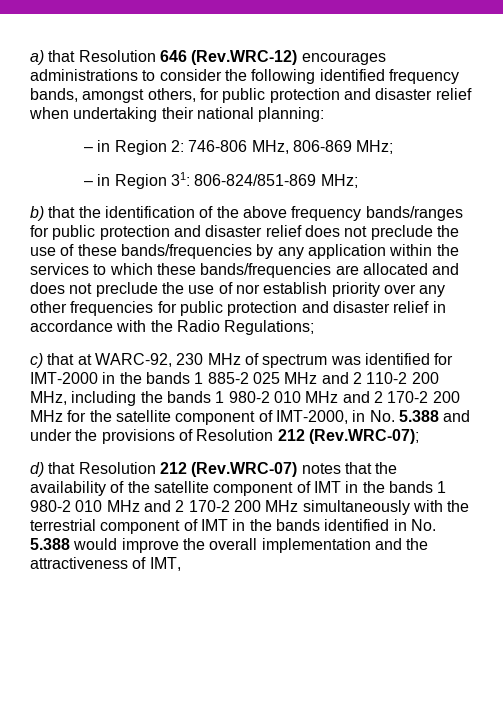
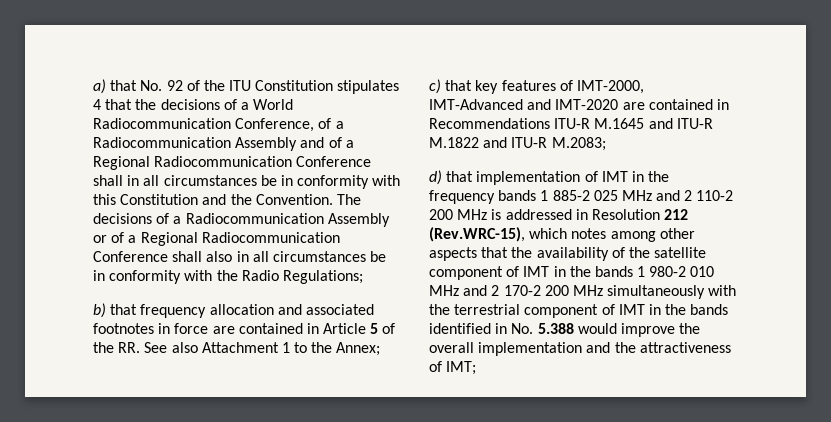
[78,50,386,65] [30,69,459,84] [30,88,472,103] [29,107,325,122] [84,140,394,155] [84,172,358,189] [30,206,463,221] [30,225,459,240] [30,244,459,259] [30,263,460,278] [30,282,446,297] [30,301,446,316] [30,320,315,335] [30,353,454,368] [30,372,142,384] Resolution 646 (Rev.WRC-12) encourages administrations to consider the following identified frequency bands, amongst others, for public protection and disaster relief when undertaking their national planning: // – in Region 2: 746-806 MHz, 806-869 MHz; // – in Region 31: 806-824/851-869 MHz; // b) that the identification of the above frequency bands/ranges for public protection and disaster relief does not preclude the use of these bands/frequencies by any application within the services to which these bands/frequencies are allocated and does not preclude the use of nor establish priority over any other frequencies for public protection and disaster relief in accordance with the Radio Regulations; // c) that at WARC-92, 230 MHz of spectrum was identified for IMT-2000 in the -> [140,80,400,94] [93,99,294,110] [93,118,344,132] [93,137,354,151] [93,156,372,170] [93,175,401,189] [93,194,361,205] [93,213,390,227] [93,232,340,246] [93,251,387,262] [93,270,363,284] [93,303,374,318] [93,323,396,334] [93,342,381,356] [429,79,644,94] [429,99,729,110] [429,118,713,129] [429,137,606,151] [429,170,670,185] [429,190,495,204] No. 92 of the ITU Constitution stipulates 4 that the decisions of a World Radiocommunication Conference, of a Radiocommunication Assembly and of a Regional Radiocommunication Conference shall in all circumstances be in conformity with this Constitution and the Convention. The decisions of a Radiocommunication Assembly or of a Regional Radiocommunication Conference shall also in all circumstances be in conformity with the Radio Regulations; // b) that frequency allocation and associated footnotes in force are contained in Article 5 of the RR. See also Attachment 1 to the Annex; // c) that key features of IMT-2000, IMT-Advanced and IMT-2020 are contained in Recommendations ITU-R M.1645 and ITU-R M.1822 and ITU-R M.2083; // d) that implementation of IMT in the frequency
[30,391,460,406] [30,410,471,425] [30,429,419,444] [30,462,341,477] MHz, including the bands 1 980-2 010 MHz and 2 170-2 200 MHz for the satellite component of IMT-2000, in No. 5.388 and under the provisions of Resolution 212 (Rev.WRC-07); // d) that Resolution 212 (Rev.WRC-07) notes -> [457,209,689,220] [429,227,695,242] [429,247,477,261] MHz is addressed in Resolution 212 (Rev.WRC-15), which notes among other aspects
[149,557,181,571] IMT, -> [446,361,477,375] IMT;

